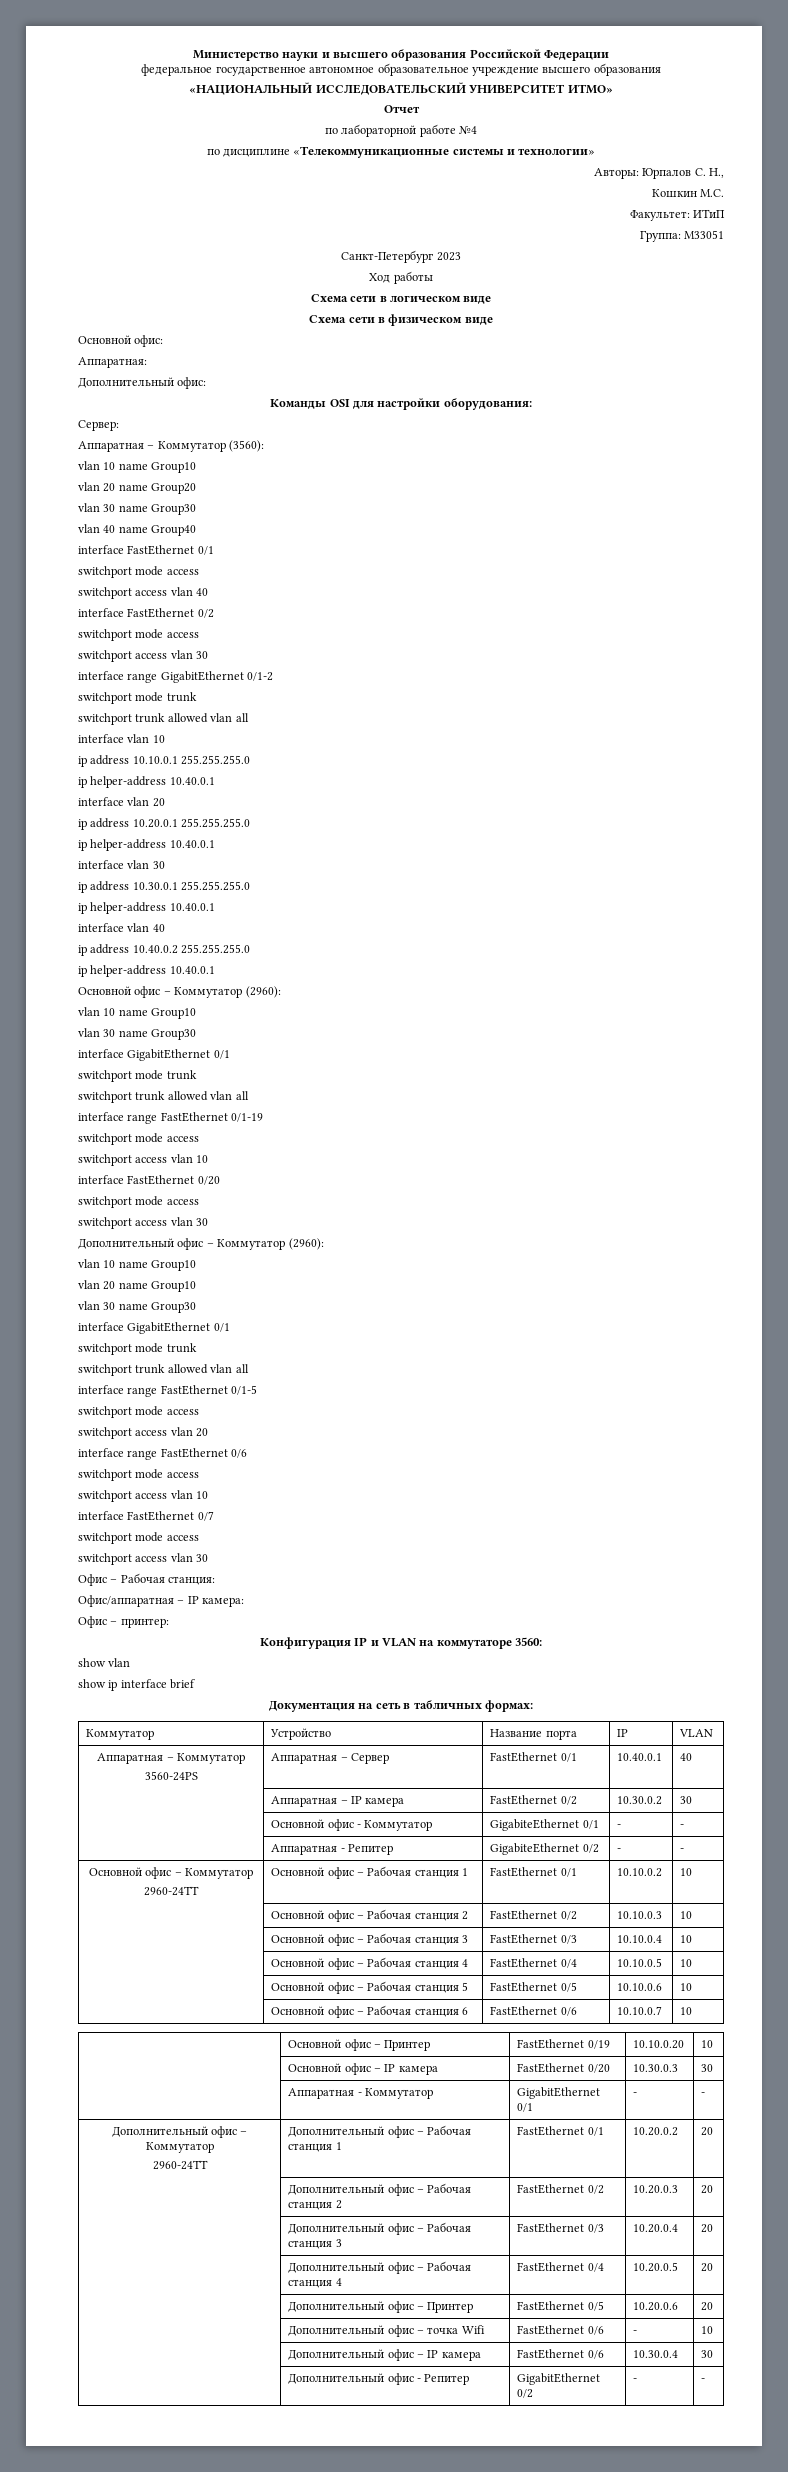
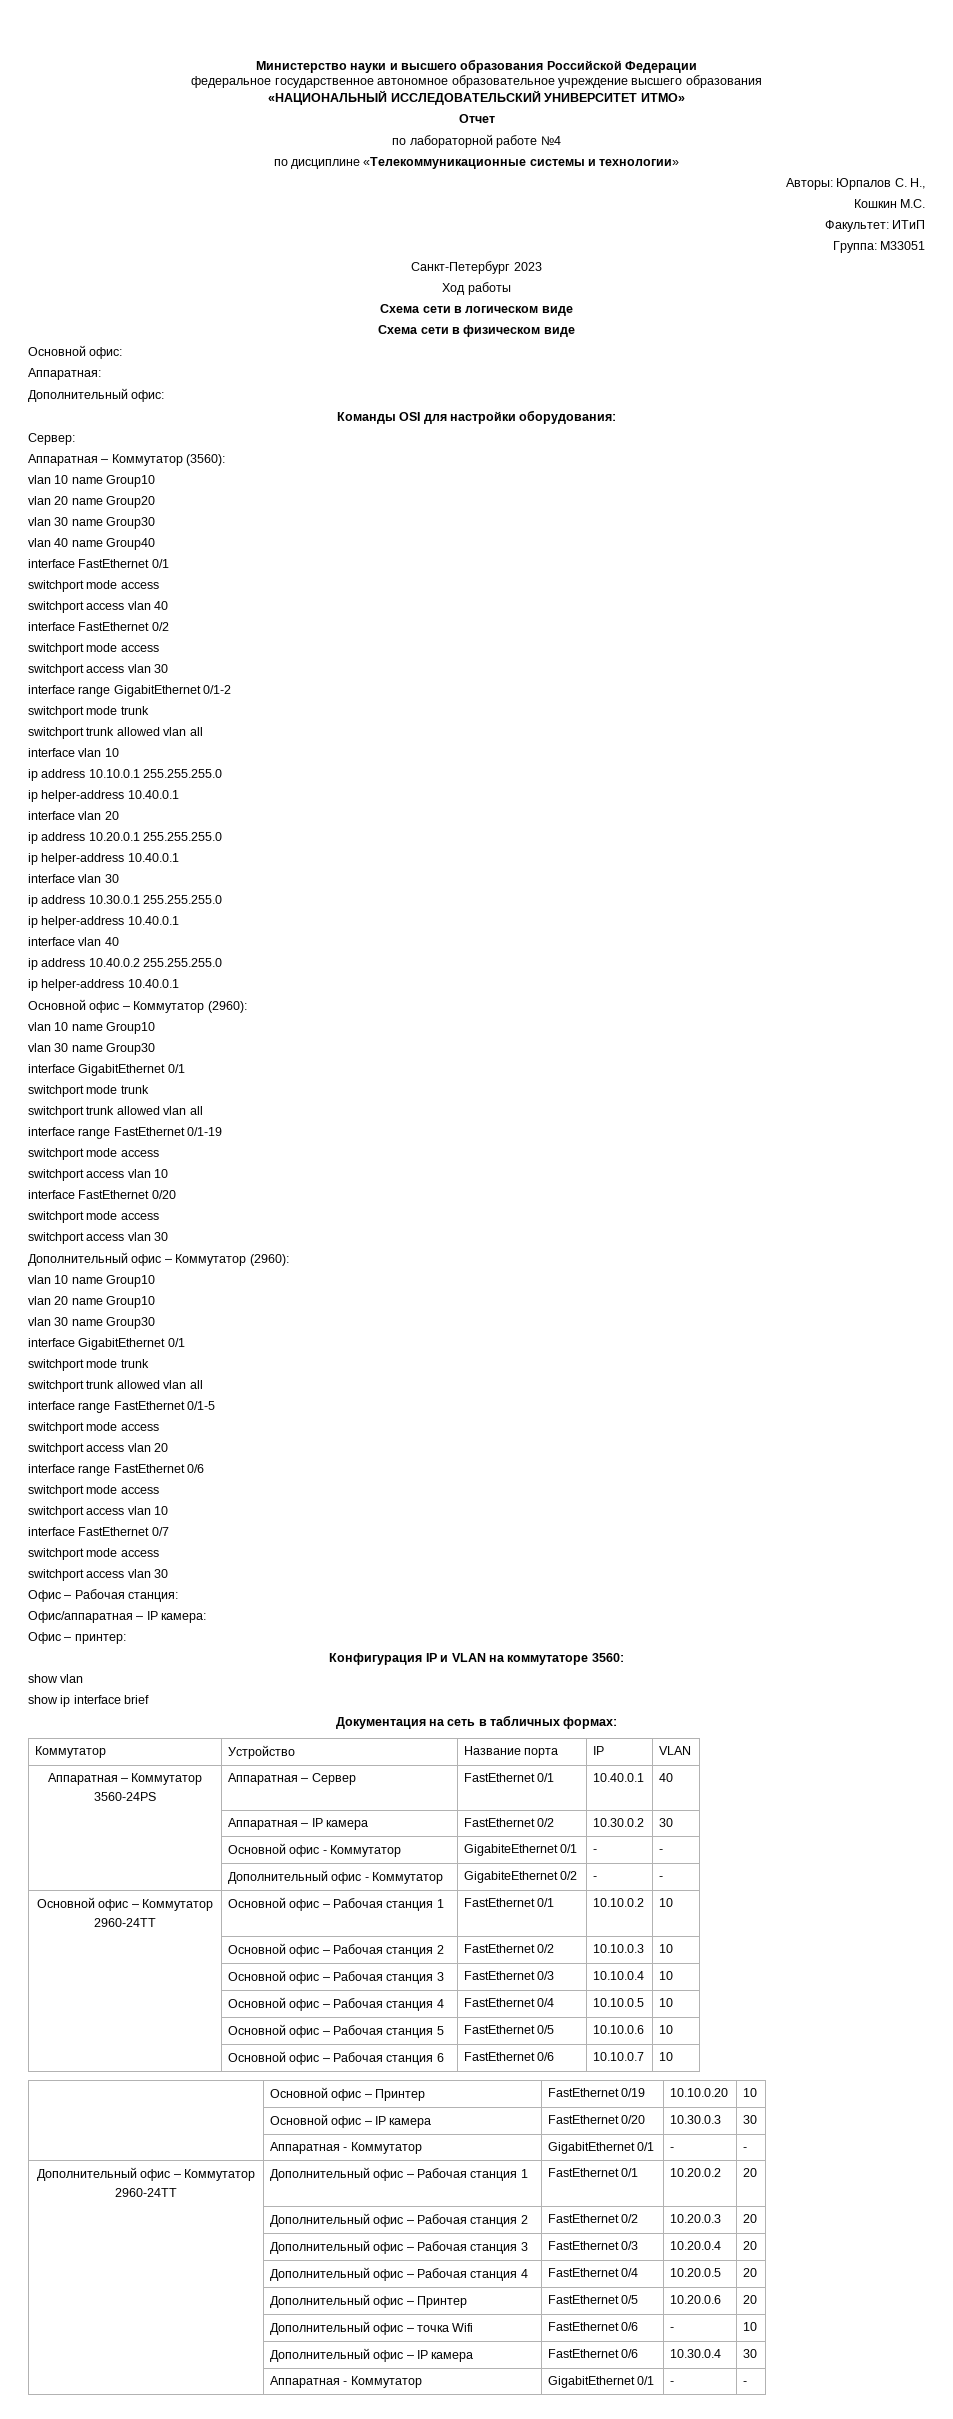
[271,1844,393,1855] Аппаратная - Репитер -> [227,1870,444,1884] Дополнительный офис - Коммутатор
[288,2373,470,2385] [517,2373,601,2385] [517,2389,534,2398] Дополнительный офис - Репитер | GigabitEthernet 0/2 -> [269,2376,422,2388] [547,2376,655,2388] Аппаратная - Коммутатор | GigabitEthernet 0/1

